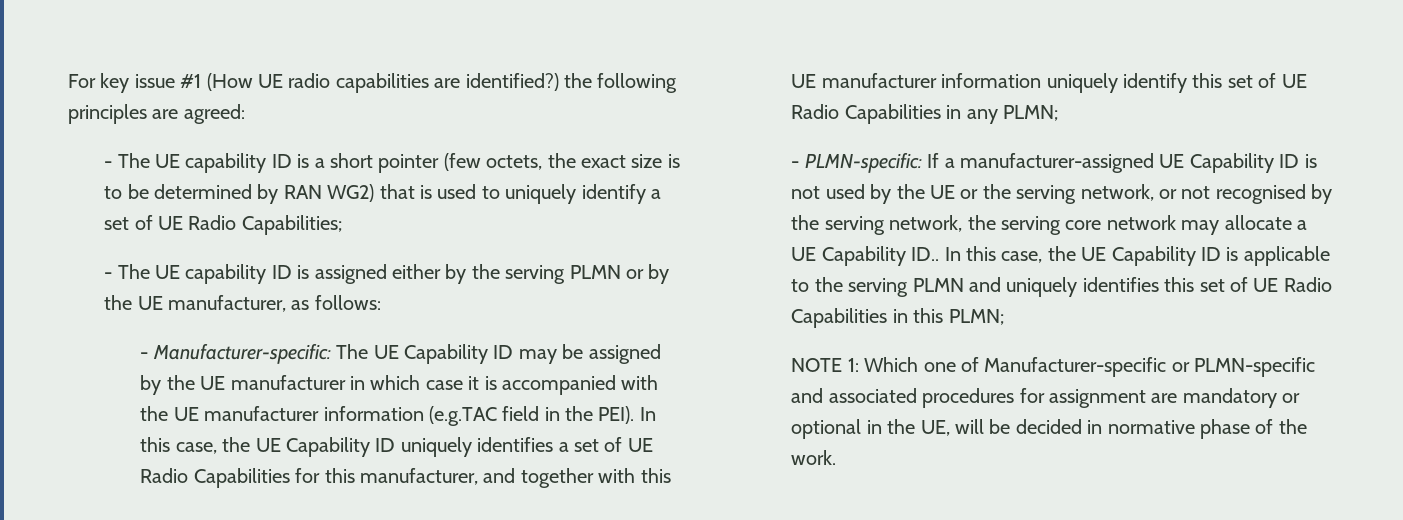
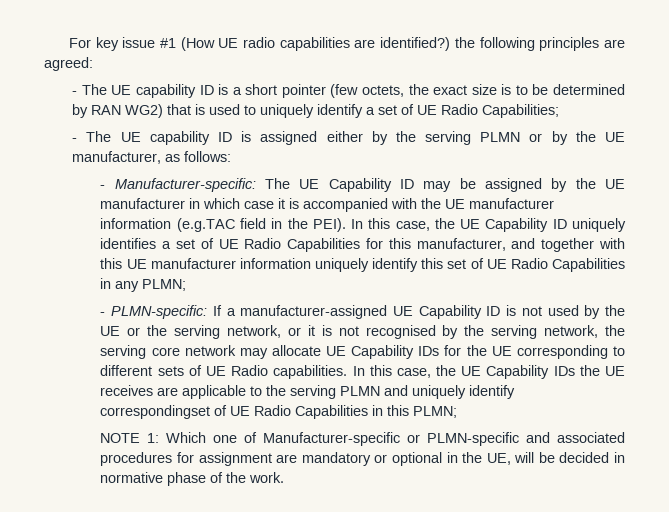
(1177, 194) none -> [307,325,332,336] it is
[1296,220,1307,230] [791,246,1239,266] a UE Capability ID.. In this case, the UE Capability ID is -> [326,345,625,359] [100,365,625,379] [100,385,179,396] UE Capability IDs for the UE corresponding to different sets of UE Radio capabilities. In this case, the UE Capability IDs the UE receives are
[1082,277,1225,292] identifies this set -> [469,385,516,399] [100,405,211,419] identify correspondingset

